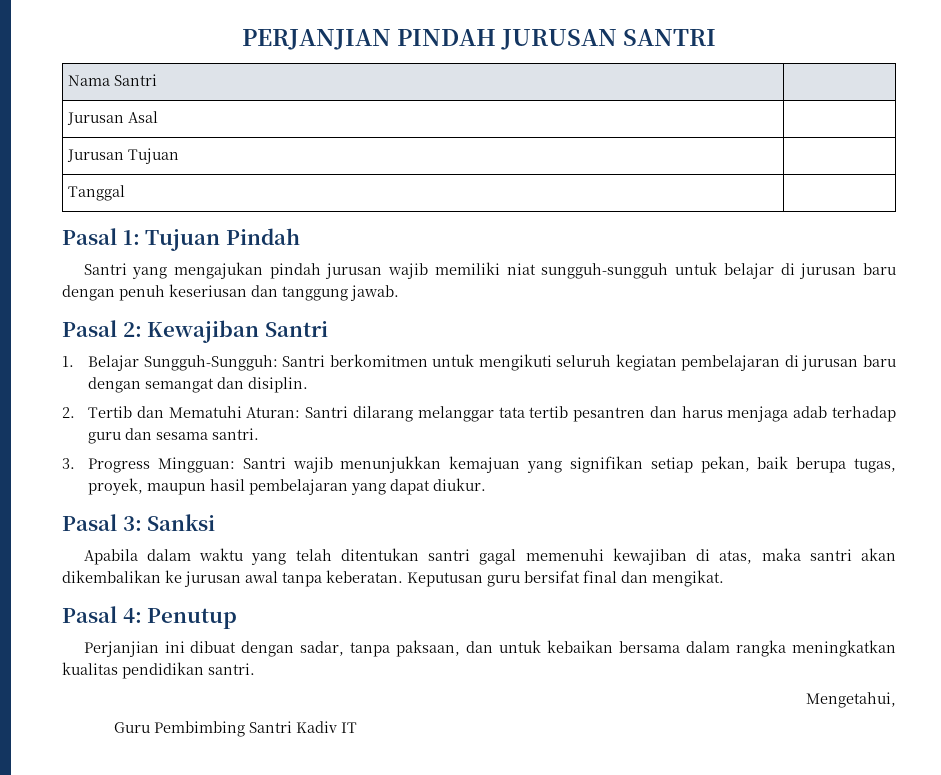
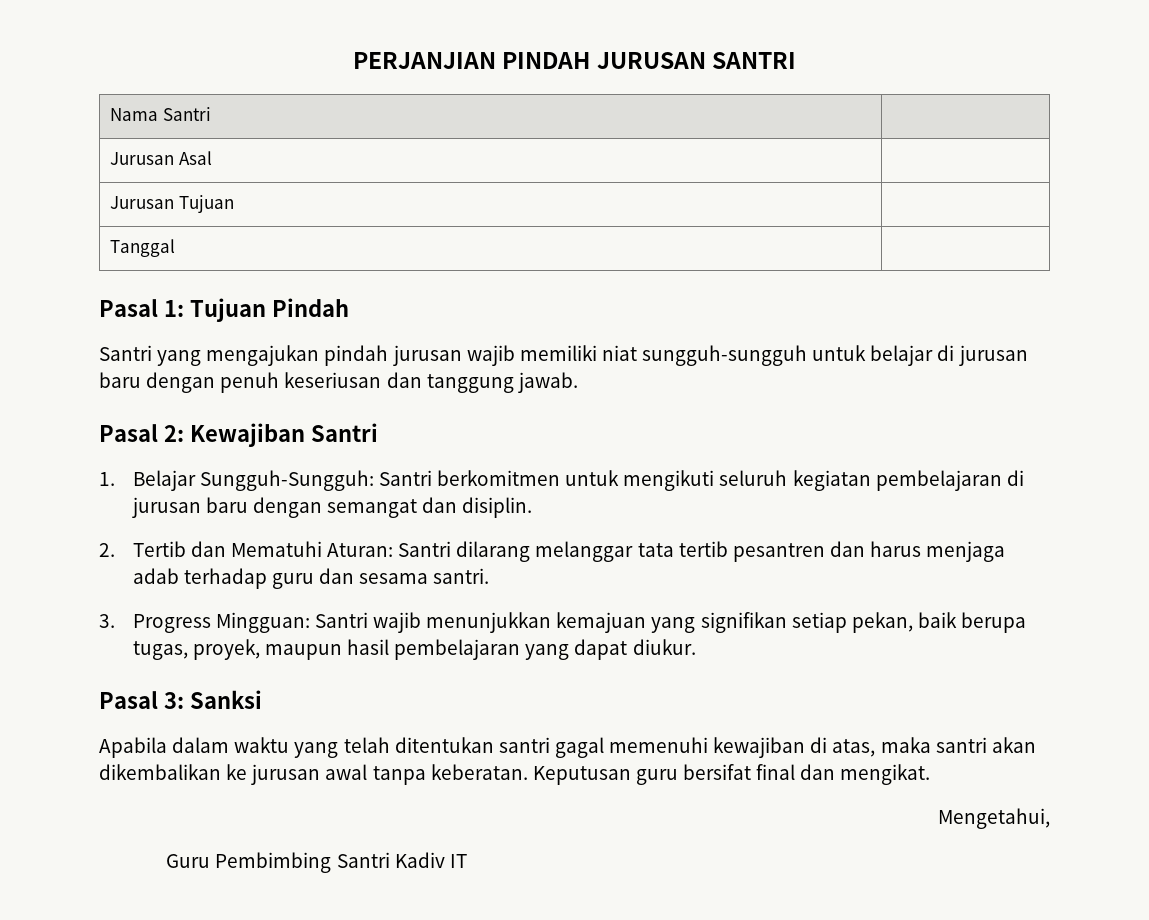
[62,606,238,629] [83,640,896,657] [62,662,255,679] // Pasal 4: Penutup // Perjanjian ini dibuat dengan sadar, tanpa paksaan, dan untuk kebaikan bersama dalam rangka meningkatkan kualitas pendidikan santri. -> (931, 774) none

